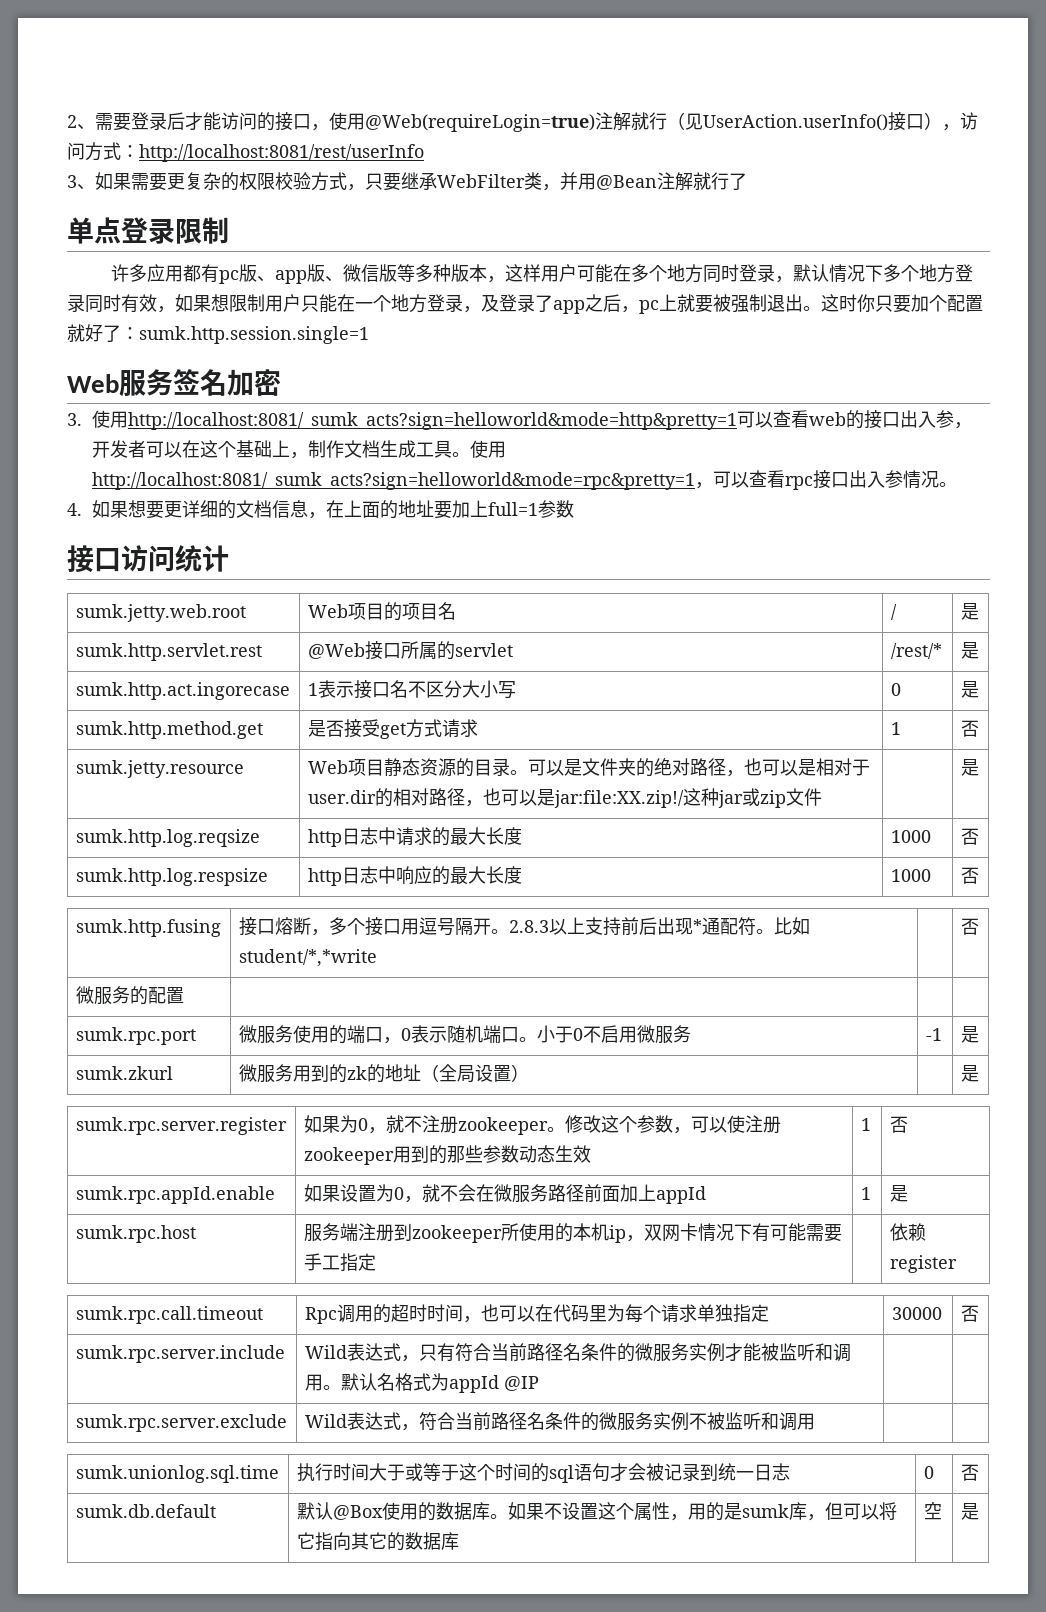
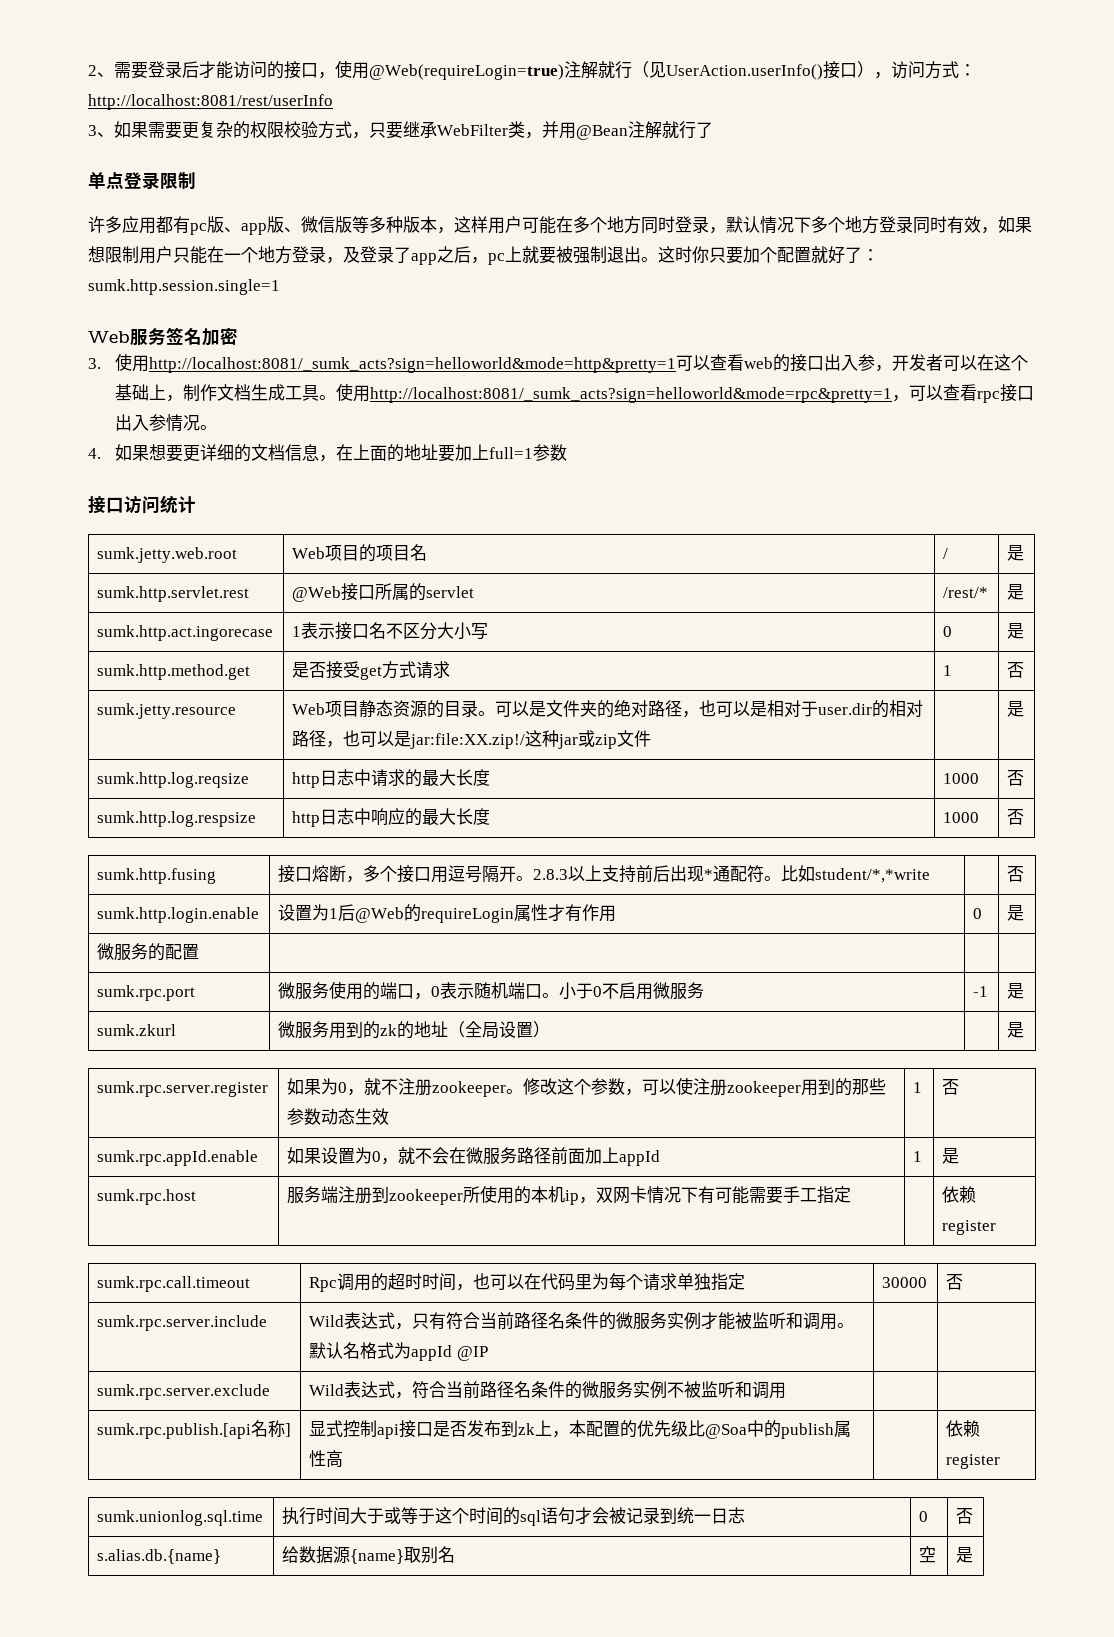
(979, 926) none -> [97,907,260,923] [278,904,617,923] [973,908,983,919] [1007,905,1025,921] // sumk.http.login.enable | 设置为1后@Web的requireLogin属性才有作用 | 0 | 是
(815, 1421) none -> [97,1420,292,1439] [309,1420,852,1439] [309,1450,344,1468] [946,1420,981,1437] [946,1454,1001,1469] // sumk.rpc.publish.[api名称] | 显式控制api接口是否发布到zk上，本配置的优先级比@Soa中的publish属性高 | | 依赖register
[75,1504,216,1518] [296,1502,897,1521] [296,1532,459,1551] sumk.db.default | 默认@Box使用的数据库。如果不设置这个属性，用的是sumk库，但可以将它指向其它的数据库 -> [97,1549,222,1564] [282,1546,456,1564] s.alias.db.{name} | 给数据源{name}取别名

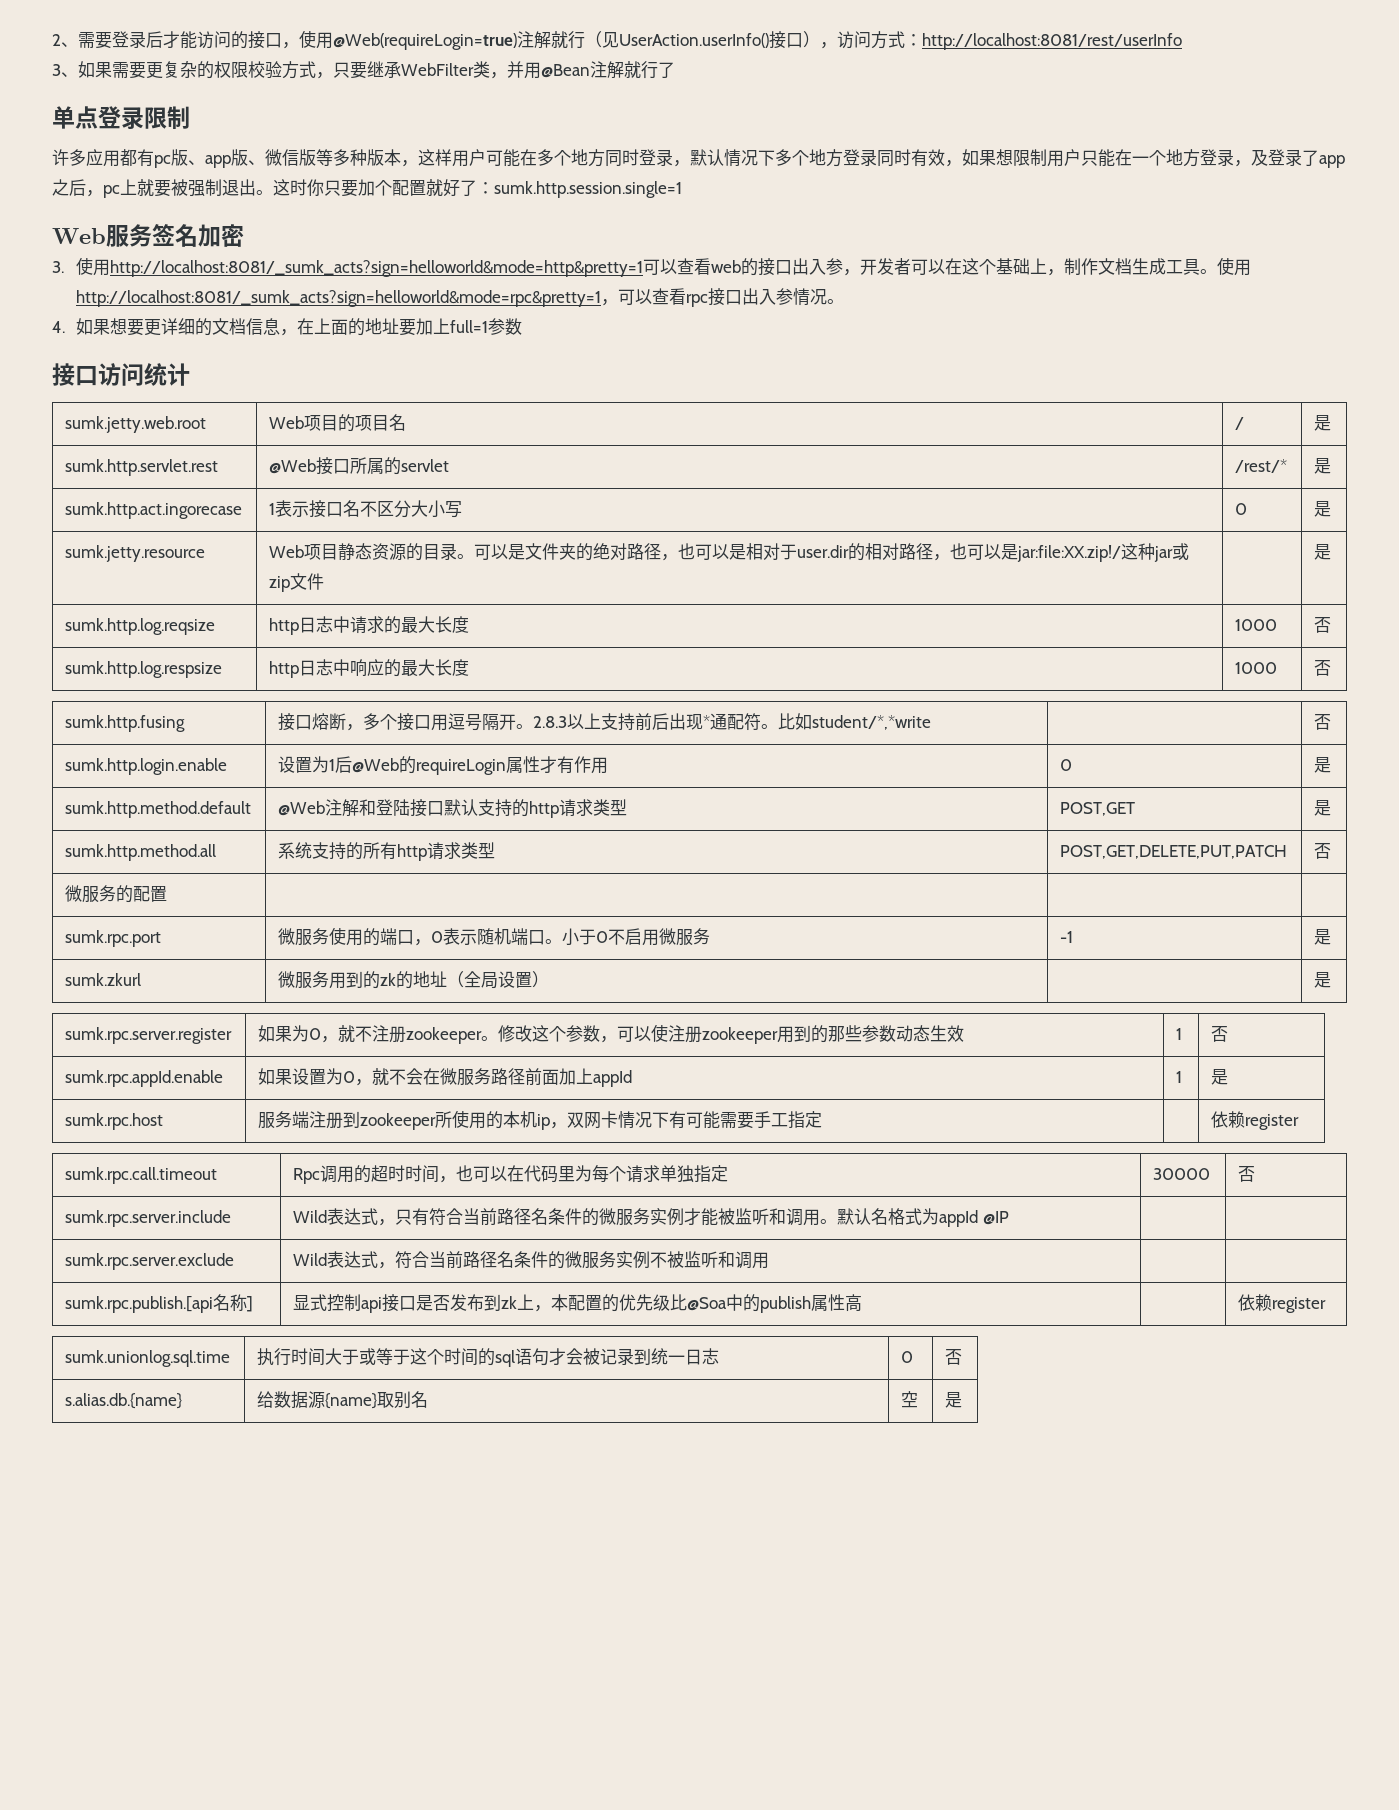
[97,664,251,680] [292,661,451,680] [943,665,953,676] [1007,662,1025,678] // sumk.http.method.get | 是否接受get方式请求 | 1 | 否 -> (1332, 509) none
(1025, 913) none -> [65,801,252,818] [278,799,628,818] [1060,802,1136,816] [1314,800,1332,816] [65,844,217,861] [278,842,496,861] [1060,845,1288,859] [1314,843,1332,859] // sumk.http.method.default | @Web注解和登陆接口默认支持的http请求类型 | POST,GET | 是 // sumk.http.method.all | 系统支持的所有http请求类型 | POST,GET,DELETE,PUT,PATCH | 否

